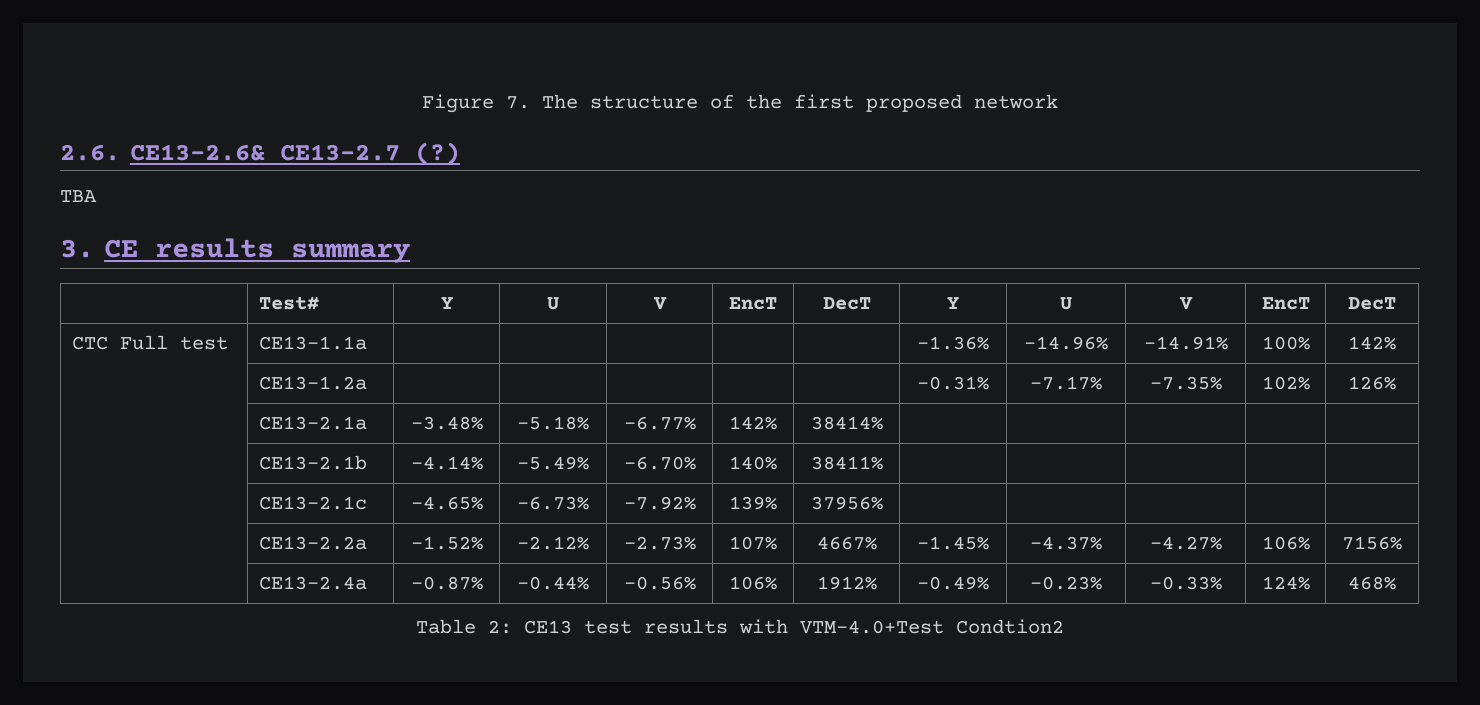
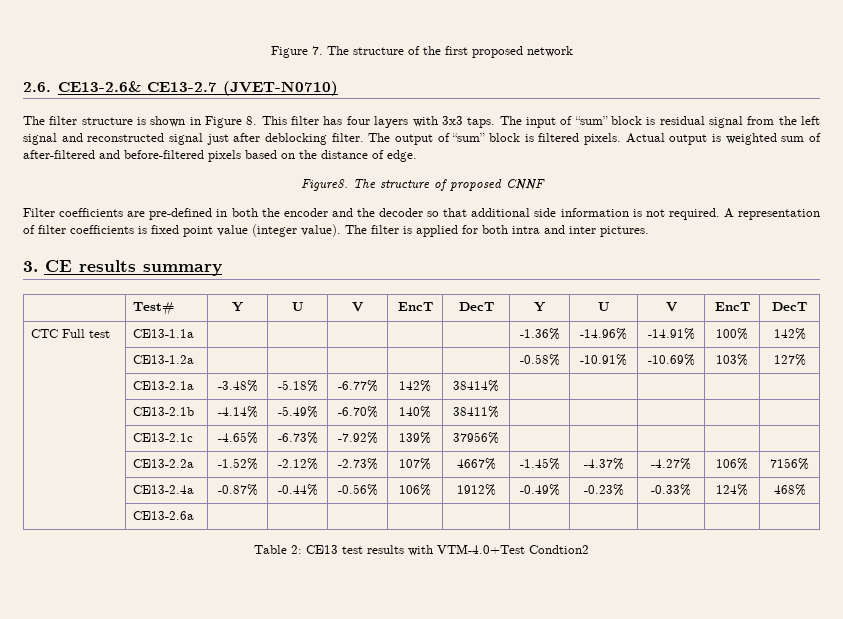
[415,142,461,165] [60,190,97,202] (?) // TBA -> [222,81,338,96] [23,116,820,128] [23,133,821,145] [23,150,417,162] [300,179,545,191] [23,208,821,220] [23,224,649,237] (JVET-N0710) // The filter structure is shown in Figure 8. This filter has four layers with 3x3 taps. The input of “sum” block is residual signal from the left signal and reconstructed signal just after deblocking filter. The output of “sum” block is filtered pixels. Actual output is weighted sum of after-filtered and before-filtered pixels based on the distance of edge. // Figure8. The structure of proposed CNNF // Filter coefficients are pre-defined in both the encoder and the decoder so that additional side information is not required. A representation of filter coefficients is fixed point value (integer value). The filter is applied for both intra and inter pictures.
[917,376,989,390] [1030,376,1102,390] [1149,376,1222,390] [1261,376,1310,390] [1348,376,1396,390] -0.31% | -7.17% | -7.35% | 102% | 126% -> [519,354,560,366] [580,354,627,366] [647,354,695,366] [716,354,748,366] [773,354,806,366] -0.58% | -10.91% | -10.69% | 103% | 127%
(1396, 583) none -> [133,511,195,520] // | CE13-2.6a | | | | | | | | | |

